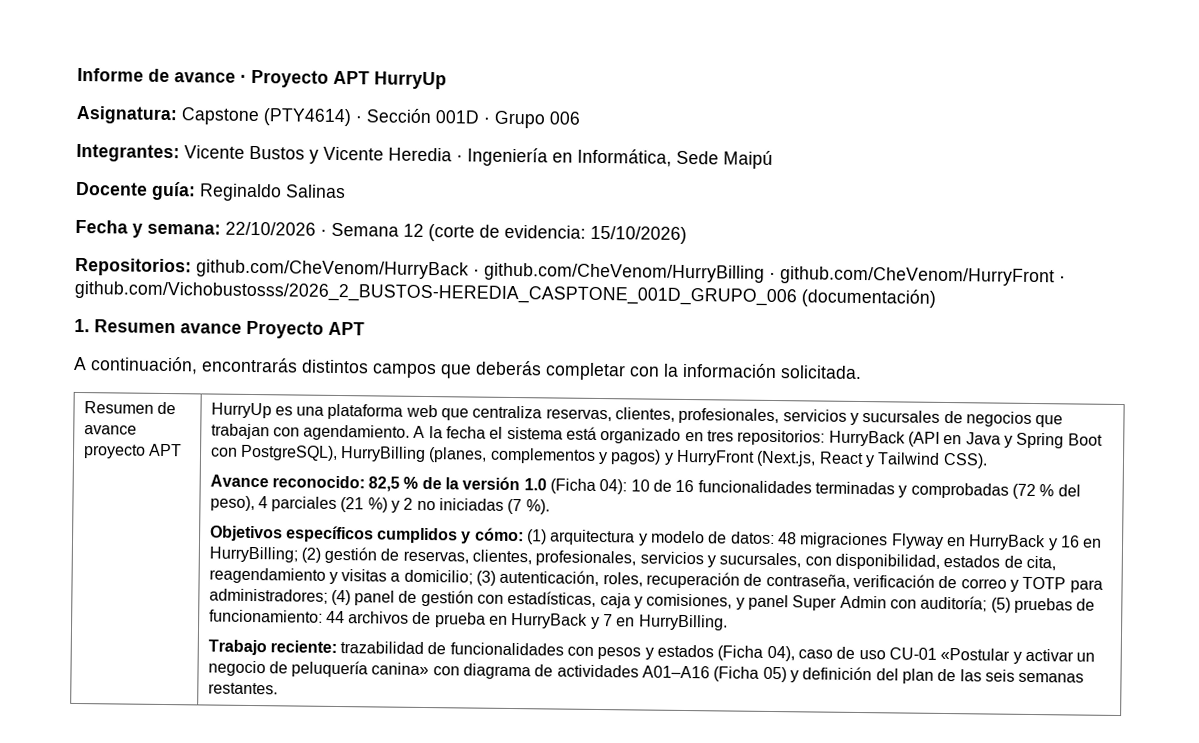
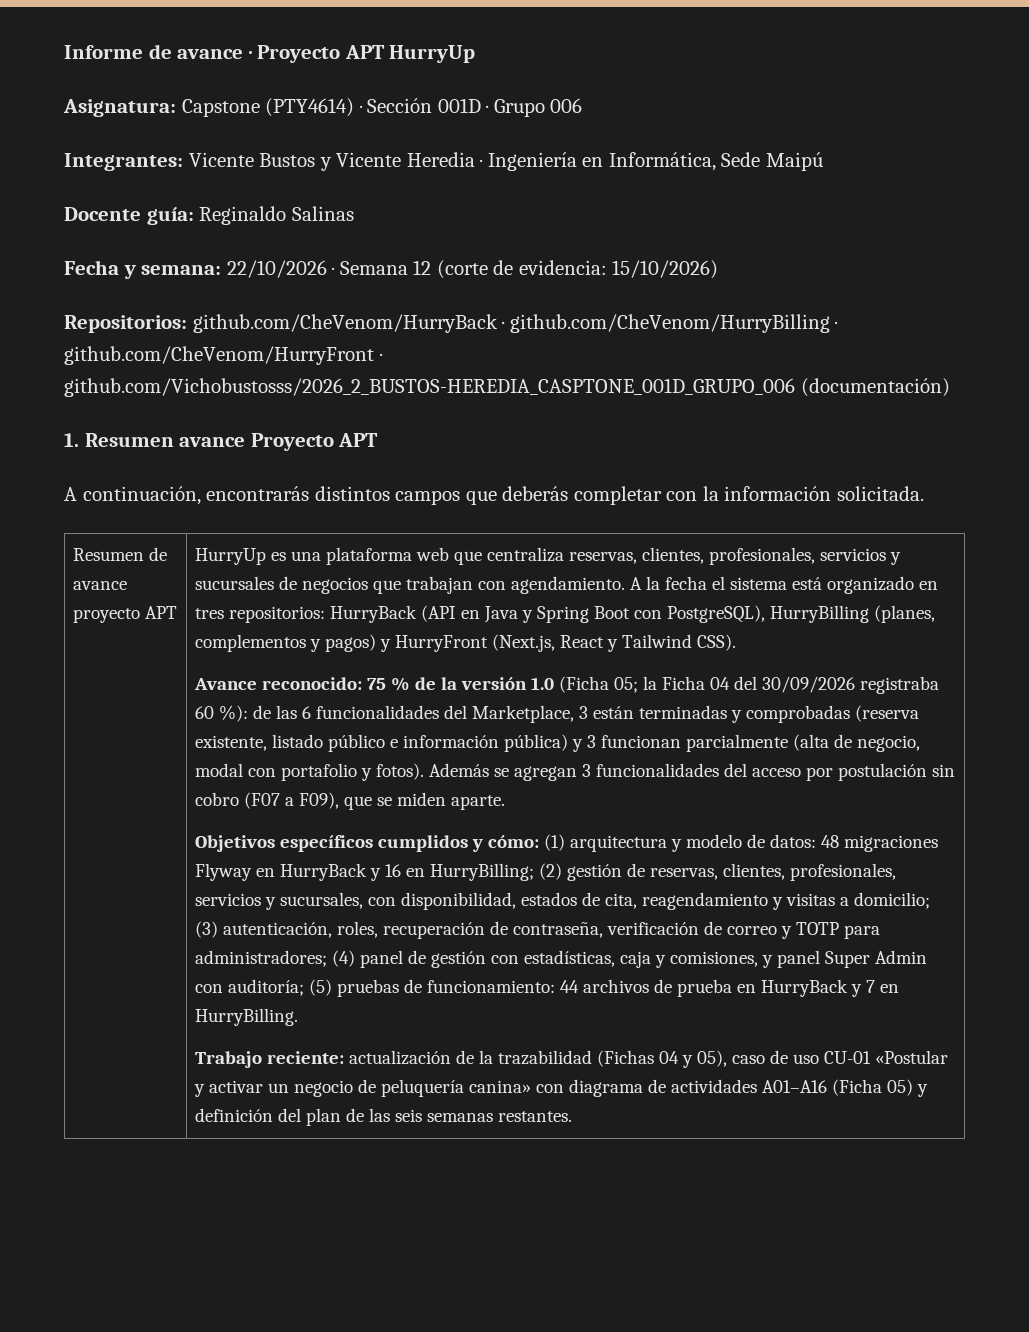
[368,476,401,492] 82,5 -> [366,678,386,690] 75
[599,479,1081,500] [209,495,550,515] 04): 10 de 16 funcionalidades terminadas y comprobadas (72 % del peso), 4 parciales (21 %) y 2 no iniciadas (7 %). -> [613,676,939,694] [194,705,919,723] [194,734,920,752] [194,763,955,781] [194,792,505,810] 05; la Ficha 04 del 30/09/2026 registraba 60 %): de las 6 funcionalidades del Marketplace, 3 están terminadas y comprobadas (reserva existente, listado público e información pública) y 3 funcionan parcialmente (alta de negocio, modal con portafolio y fotos). Además se agregan 3 funcionalidades del acceso por postulación sin cobro (F07 a F09), que se miden aparte.
[340,641,795,662] trazabilidad de funcionalidades con pesos y estados (Ficha 04), -> [348,1050,727,1068] actualización de la trazabilidad (Fichas 04 y 05),

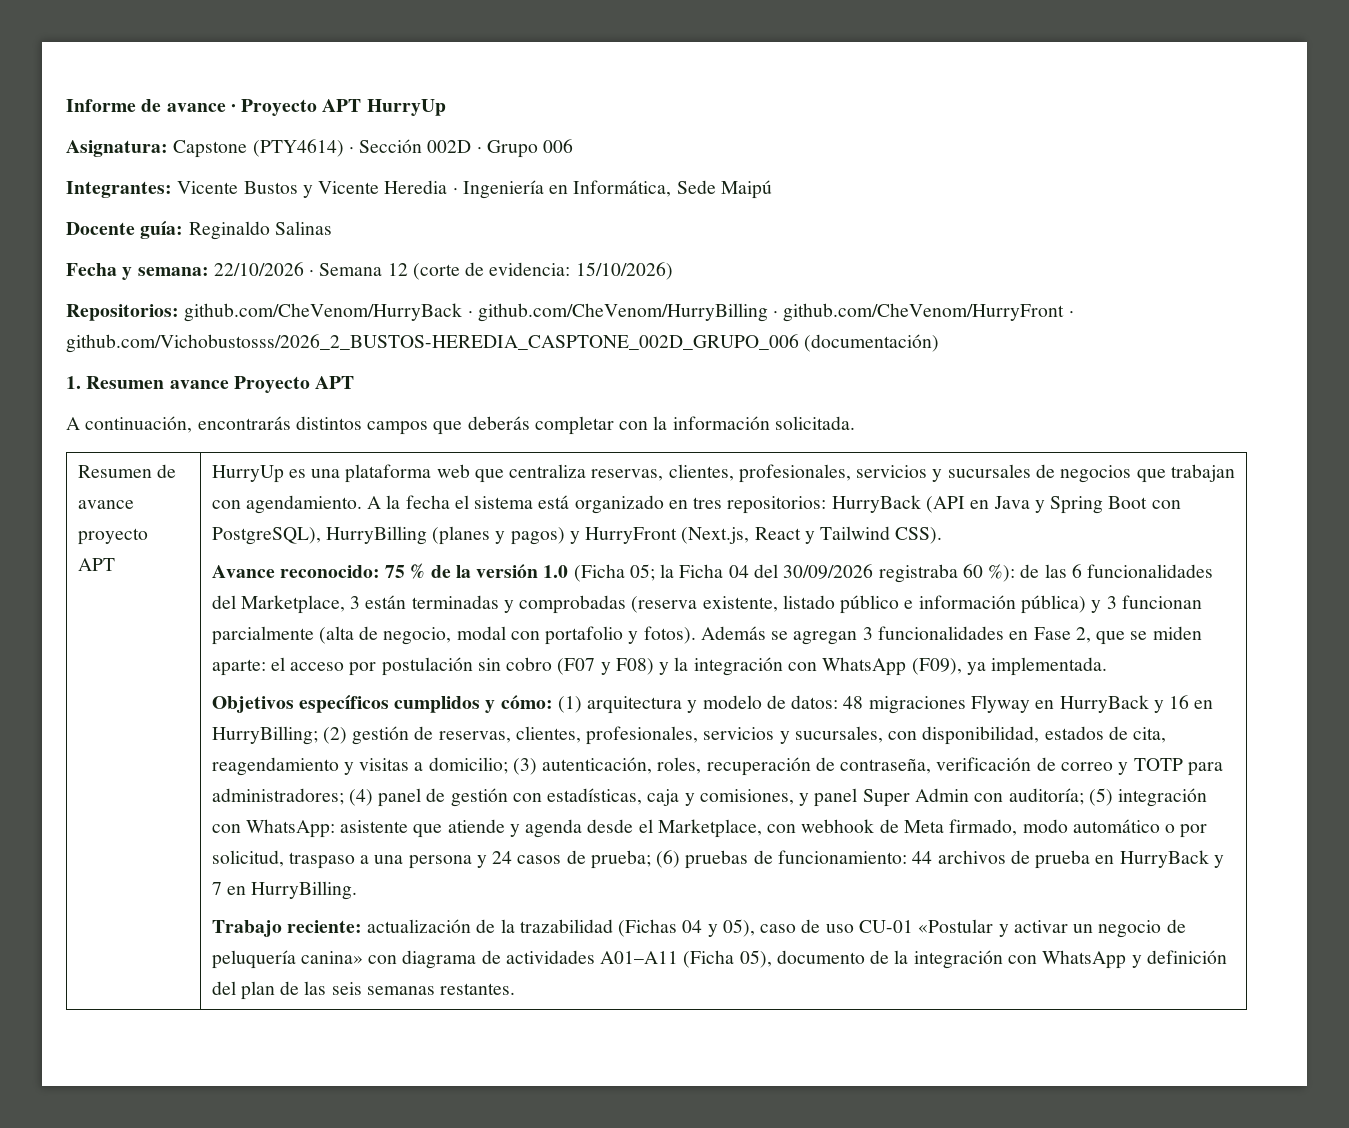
[437,98,481,113] 001D -> [427,140,472,153] 002D
[64,378,795,397] github.com/Vichobustosss/2026_2_BUSTOS-HEREDIA_CASPTONE_001D_GRUPO_006 -> [66,334,799,353] github.com/Vichobustosss/2026_2_BUSTOS-HEREDIA_CASPTONE_002D_GRUPO_006
[873,605,935,623] [194,634,306,652] (planes, complementos -> [432,526,491,545] (planes
[723,763,747,777] del -> [1009,626,1202,645] [211,657,285,676] en Fase 2, que se miden aparte: el
[284,792,505,810] a F09), que se miden aparte. -> [600,657,1108,676] y F08) y la integración con WhatsApp (F09), ya implementada.
(332, 987) none -> [1118,788,1208,807] [211,819,1208,838] [211,850,681,869] integración con WhatsApp: asistente que atiende y agenda desde el Marketplace, con webhook de Meta firmado, modo automático o por solicitud, traspaso a una persona y 24 casos de prueba; (6)
[761,1079,913,1096] A01–A16 (Ficha 05) -> [600,950,1127,969] A01–A11 (Ficha 05), documento de la integración con WhatsApp

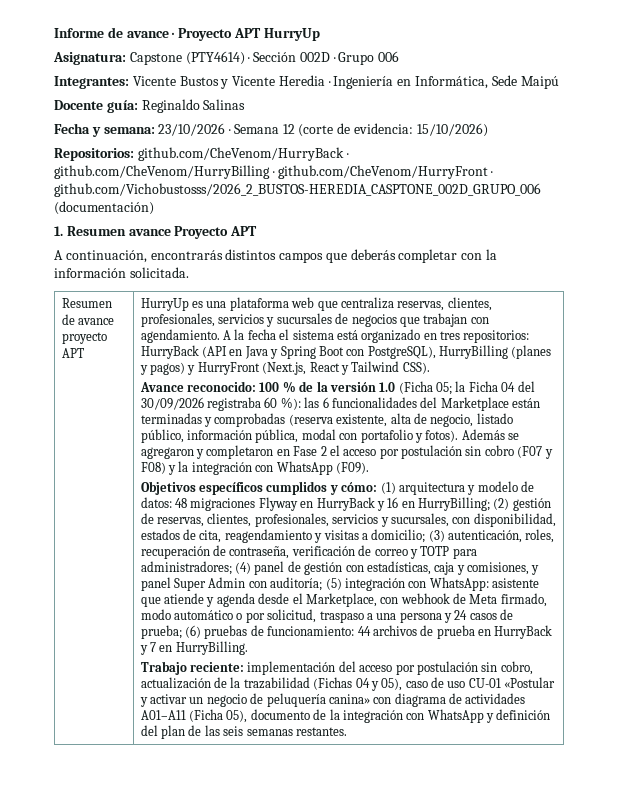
[213,262,304,276] 22/10/2026 -> [158,123,226,136] 23/10/2026
[385,565,406,578] 75 -> [259,382,280,392] 100
[1020,564,1040,578] de -> (301, 403) none
[240,595,361,614] Marketplace, 3 -> [440,397,509,411] Marketplace
[782,595,1202,614] [211,626,452,645] listado público e información pública) y 3 funcionan parcialmente (alta de negocio, -> [390,413,513,427] [140,429,299,443] alta de negocio, listado público, información pública,
[793,626,1202,645] [211,659,266,676] agregan 3 funcionalidades en Fase 2, que se miden aparte: -> [140,445,327,459] agregaron y completaron en Fase 2
[911,657,1108,676] (F09), ya implementada. -> [335,462,369,474] (F09).
(362, 926) none -> [247,661,533,675] implementación del acceso por postulación sin cobro,

